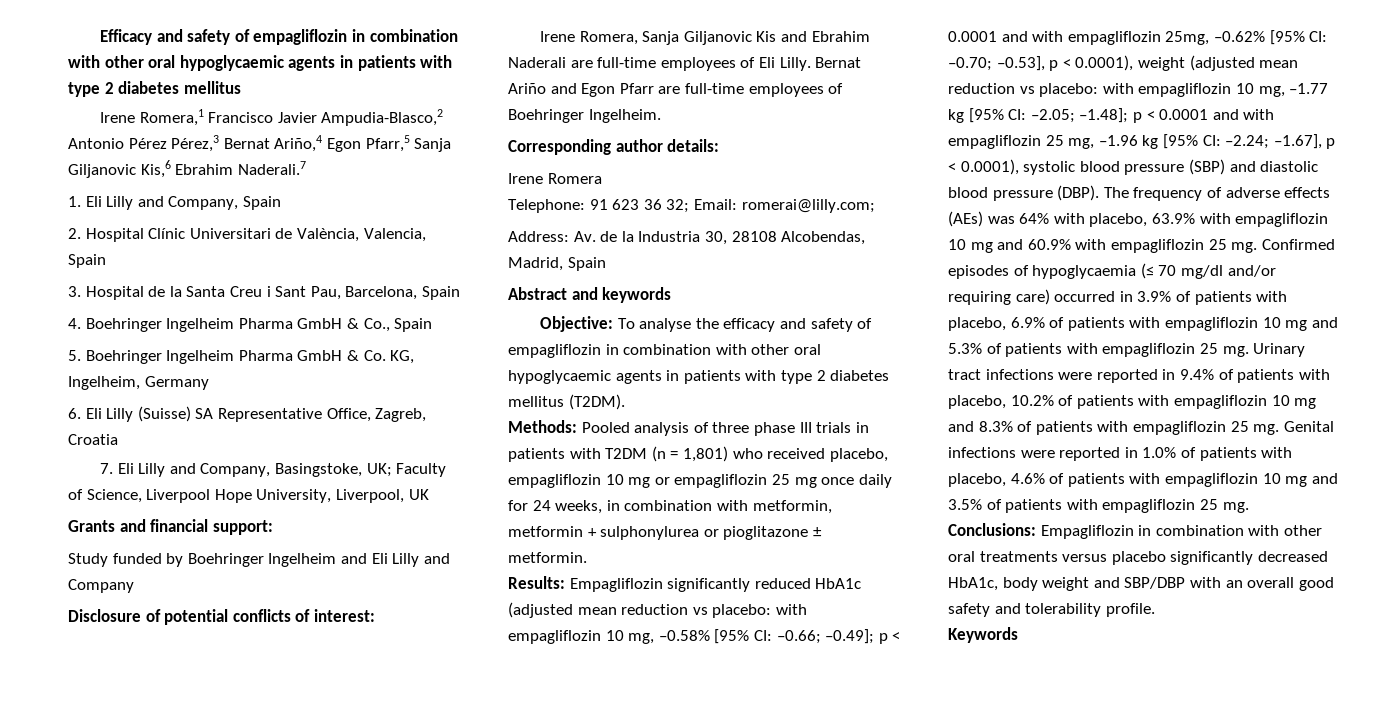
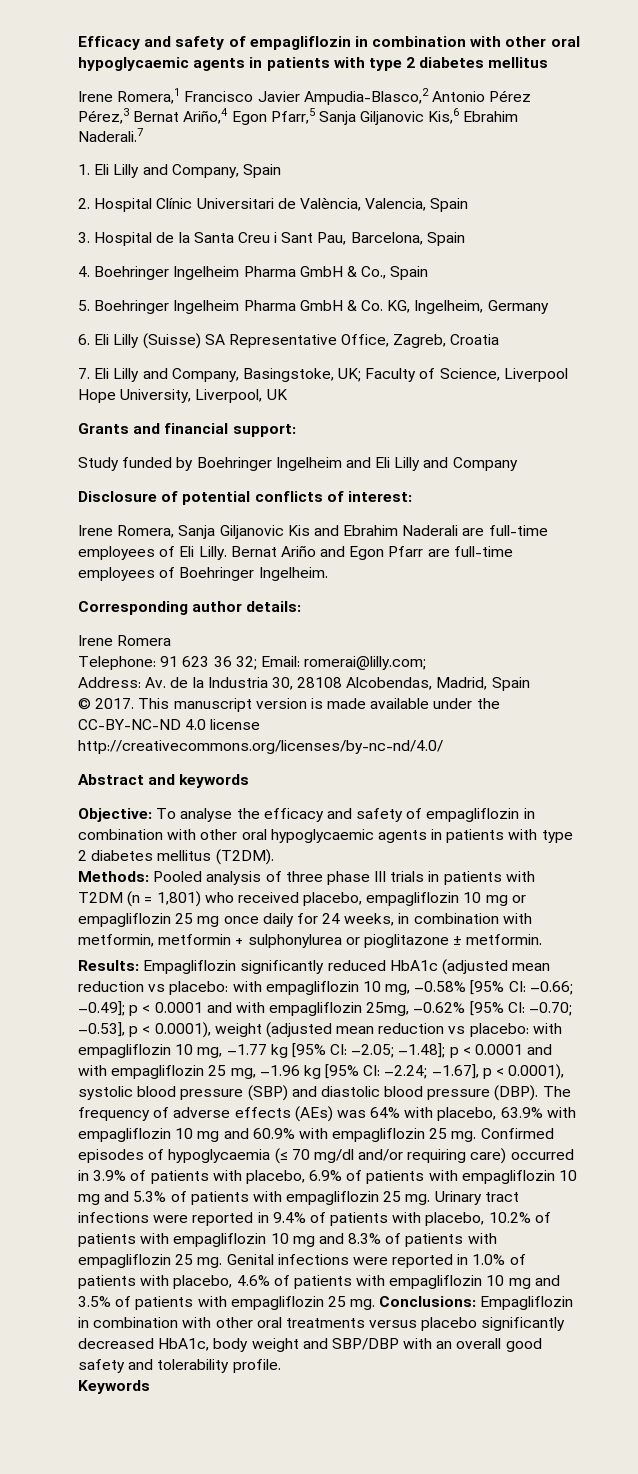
(606, 264) none -> [78,698,500,712] [78,719,261,730] [78,740,443,754] // © 2017. This manuscript version is made available under the CC-BY-NC-ND 4.0 license http://creativecommons.org/licenses/by-nc-nd/4.0/

